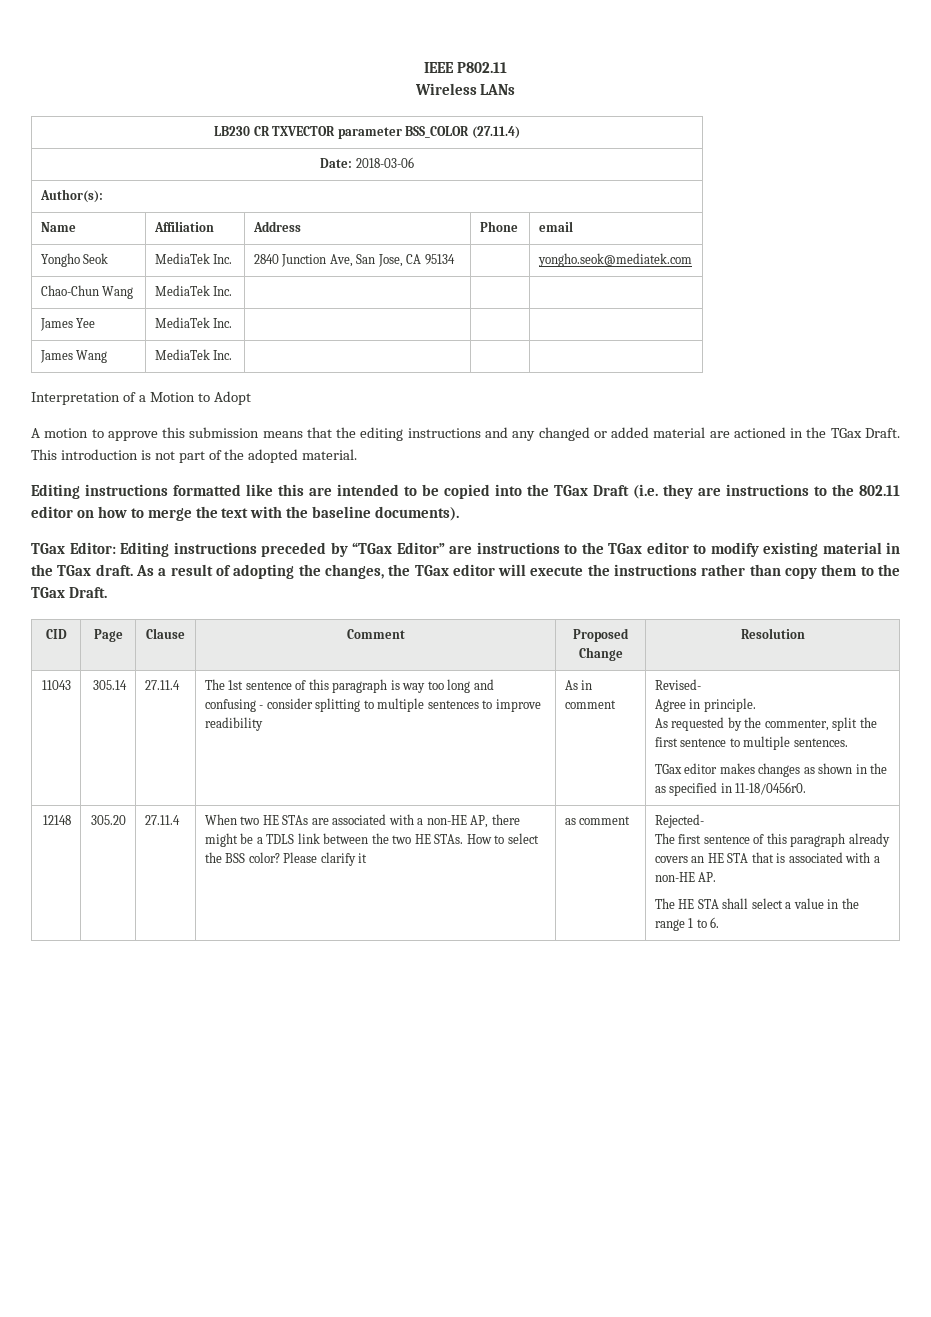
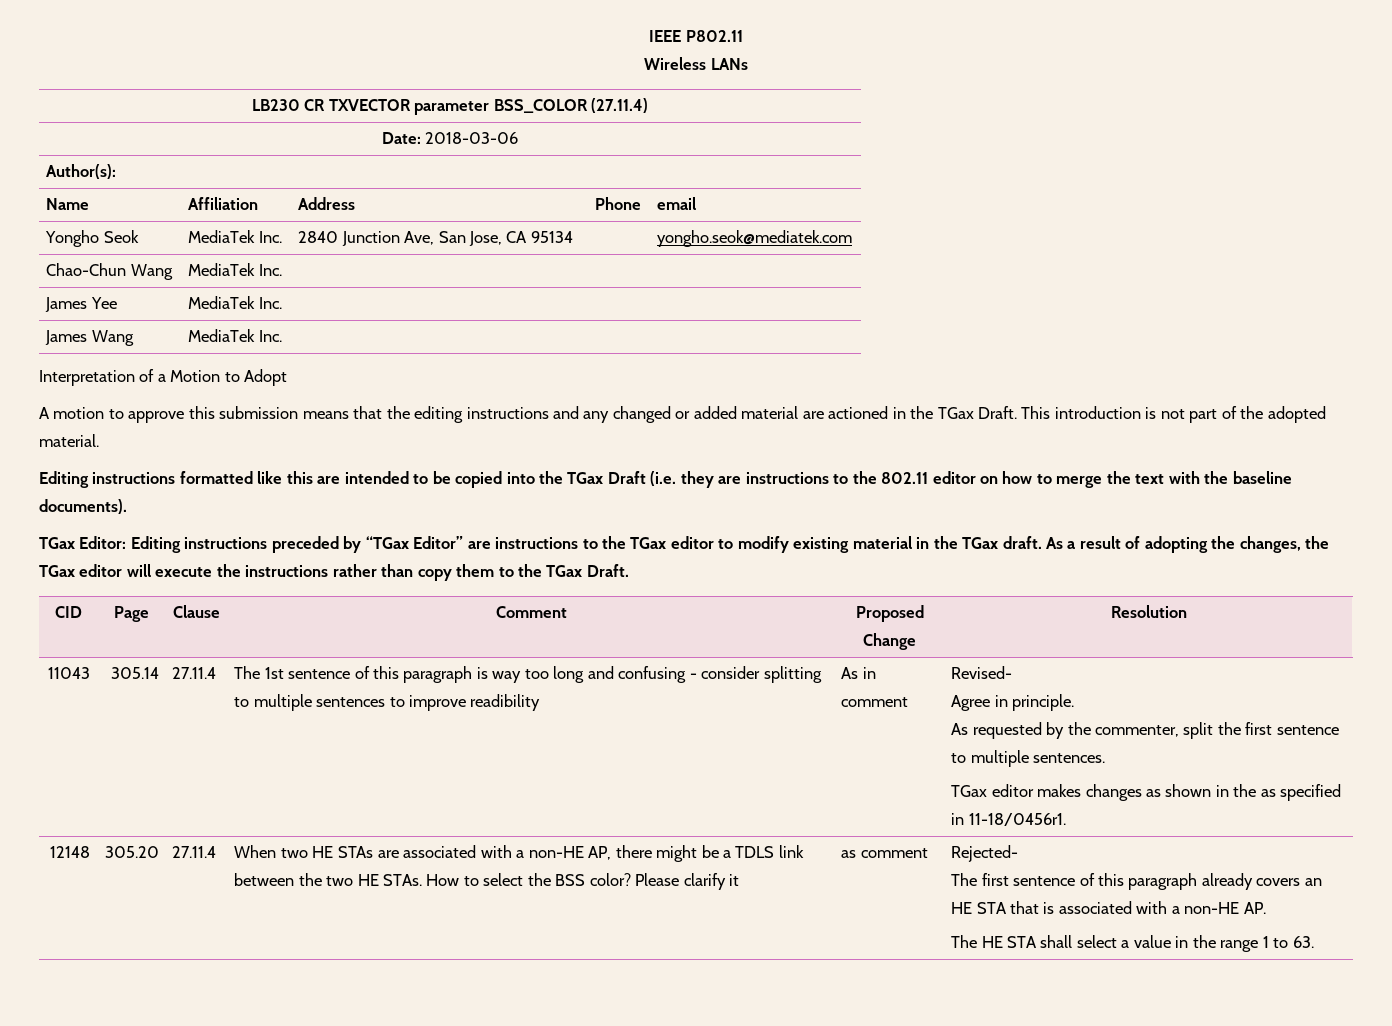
[735,782,807,795] 11-18/0456r0. -> [968,813,1066,826] 11-18/0456r1.
[710,917,720,928] 6. -> [1292,936,1314,948] 63.

